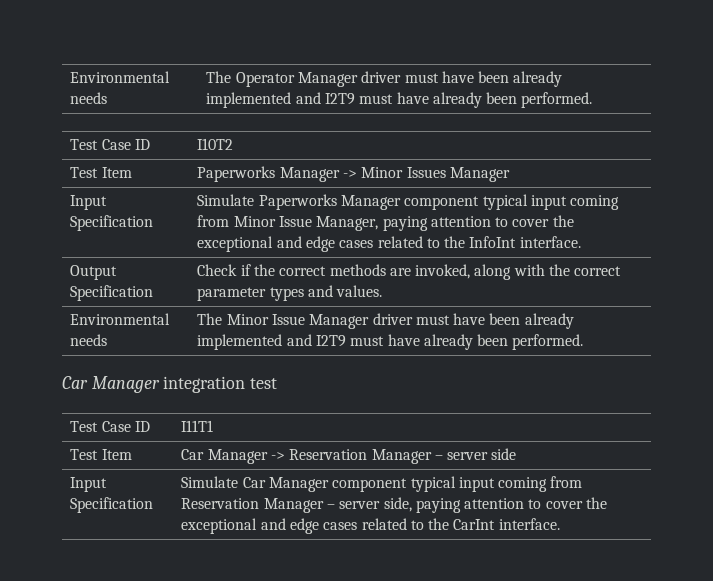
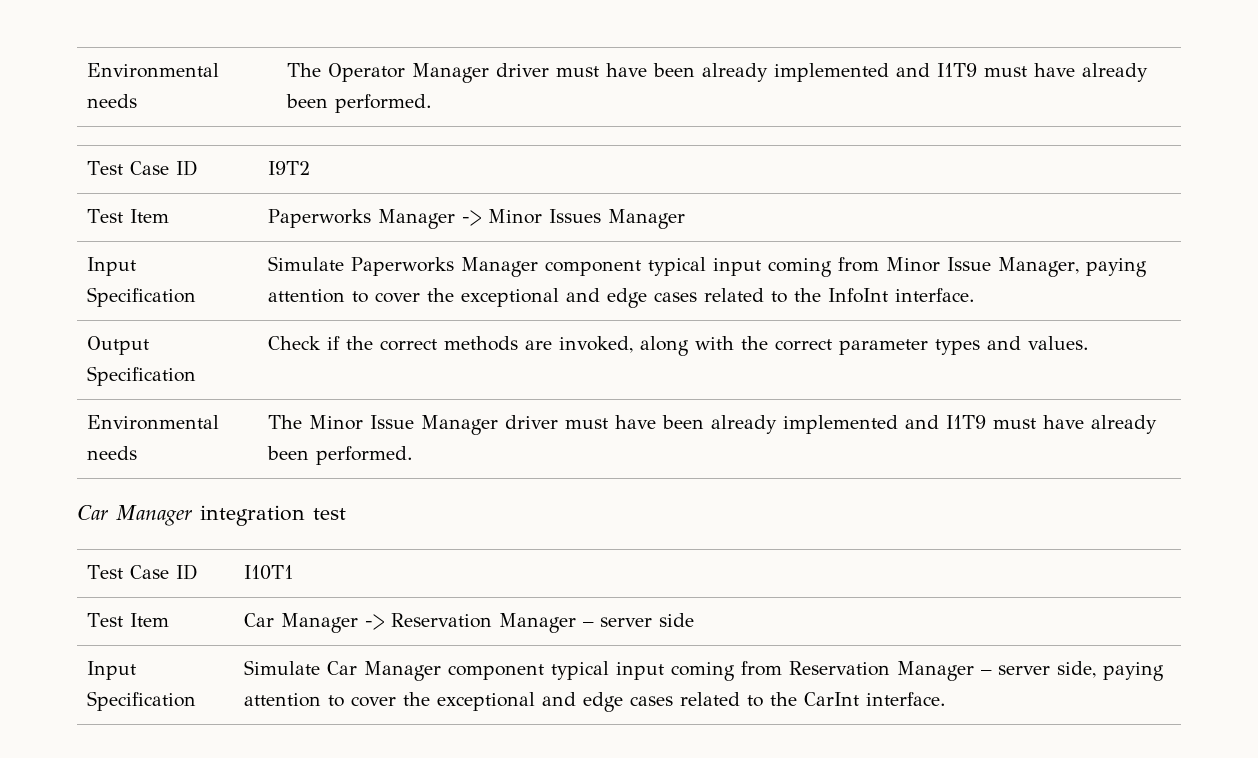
[324,93,355,105] I2T9 -> [936,63,977,77] I1T9
[197,138,234,150] I10T2 -> [267,161,310,175] I9T2
[315,335,346,347] I2T9 -> [945,415,986,429] I1T9
[181,420,214,432] I11T1 -> [243,565,293,580] I10T1

